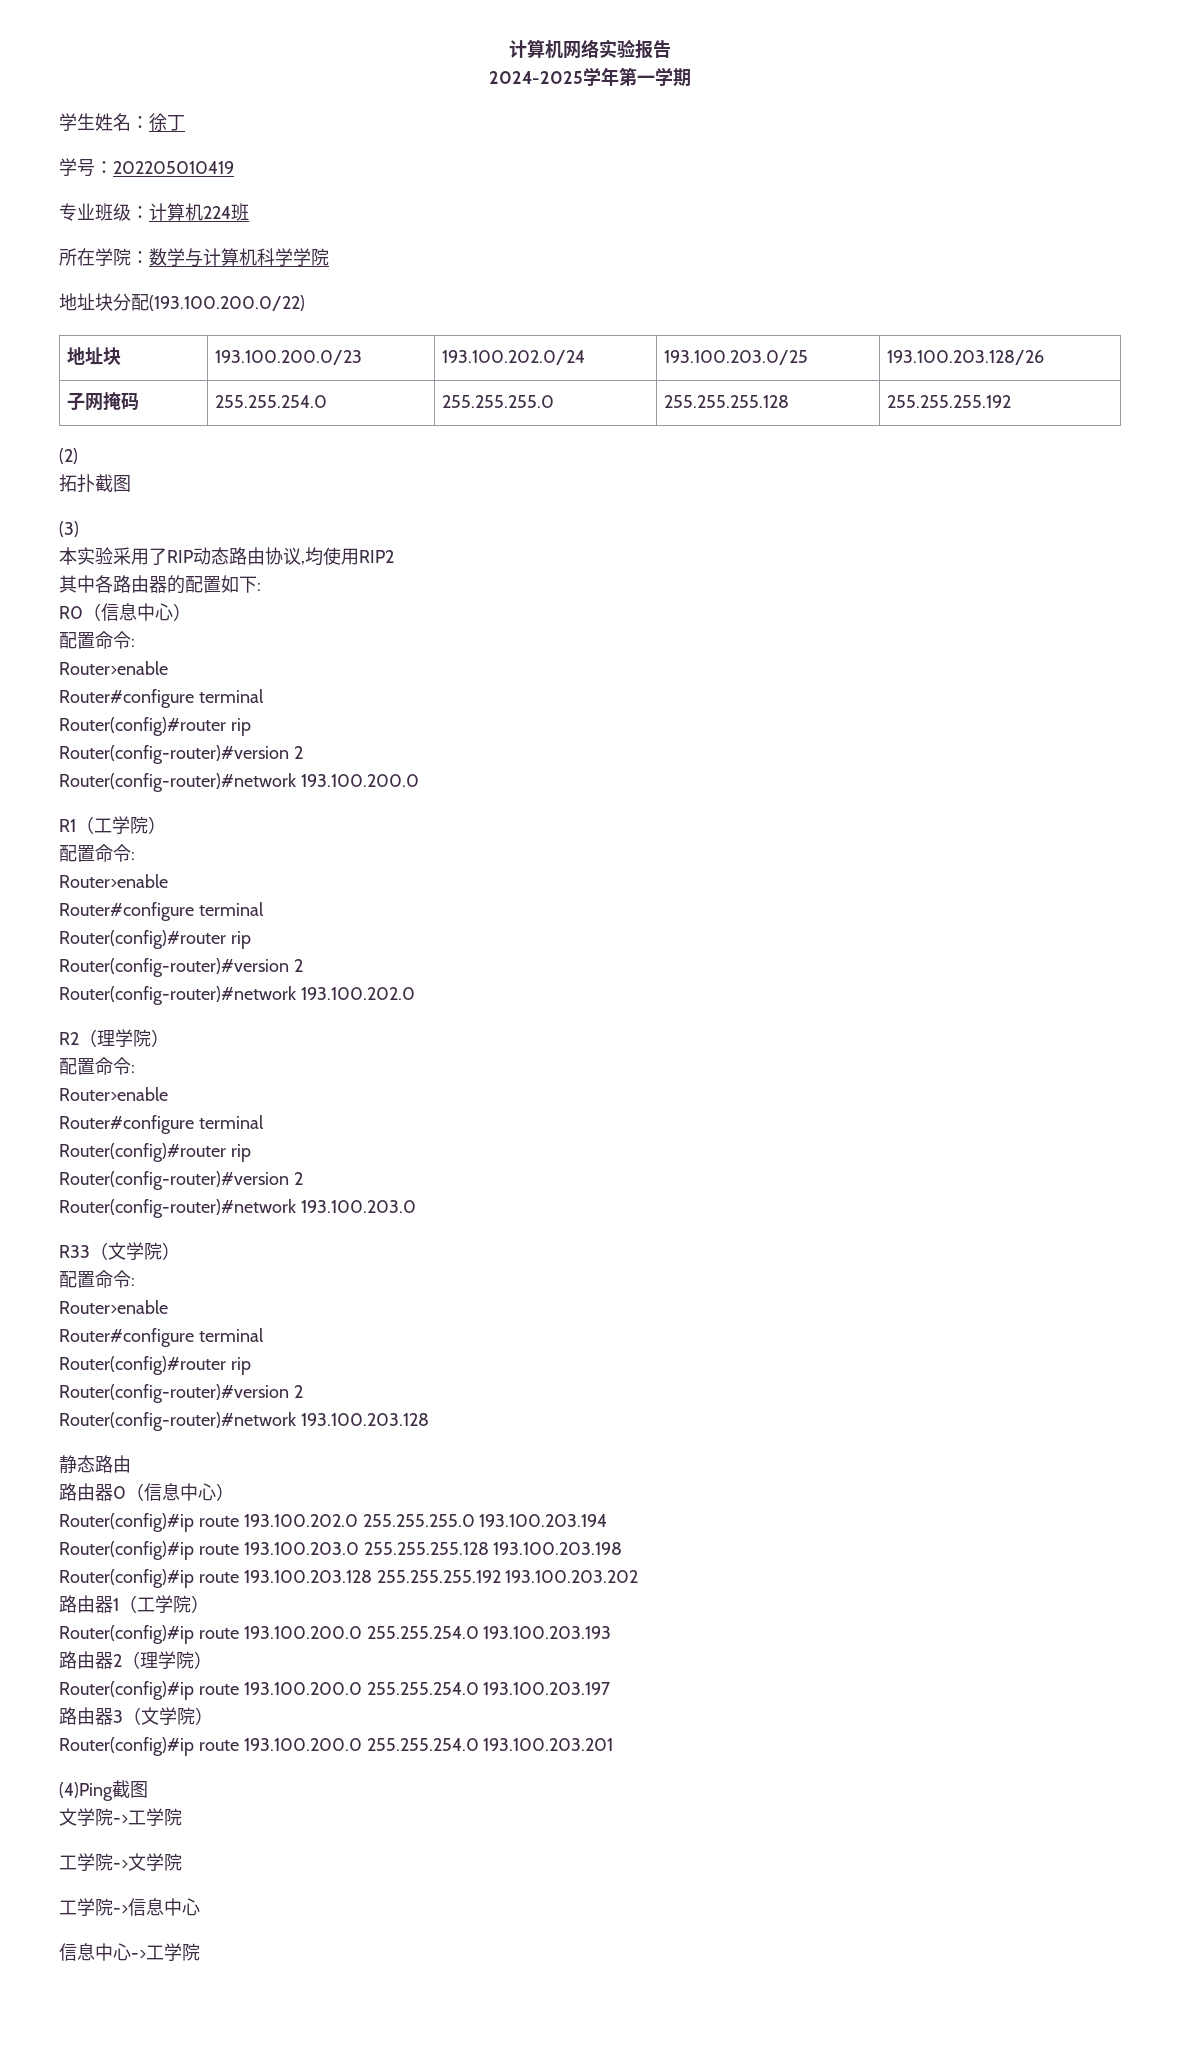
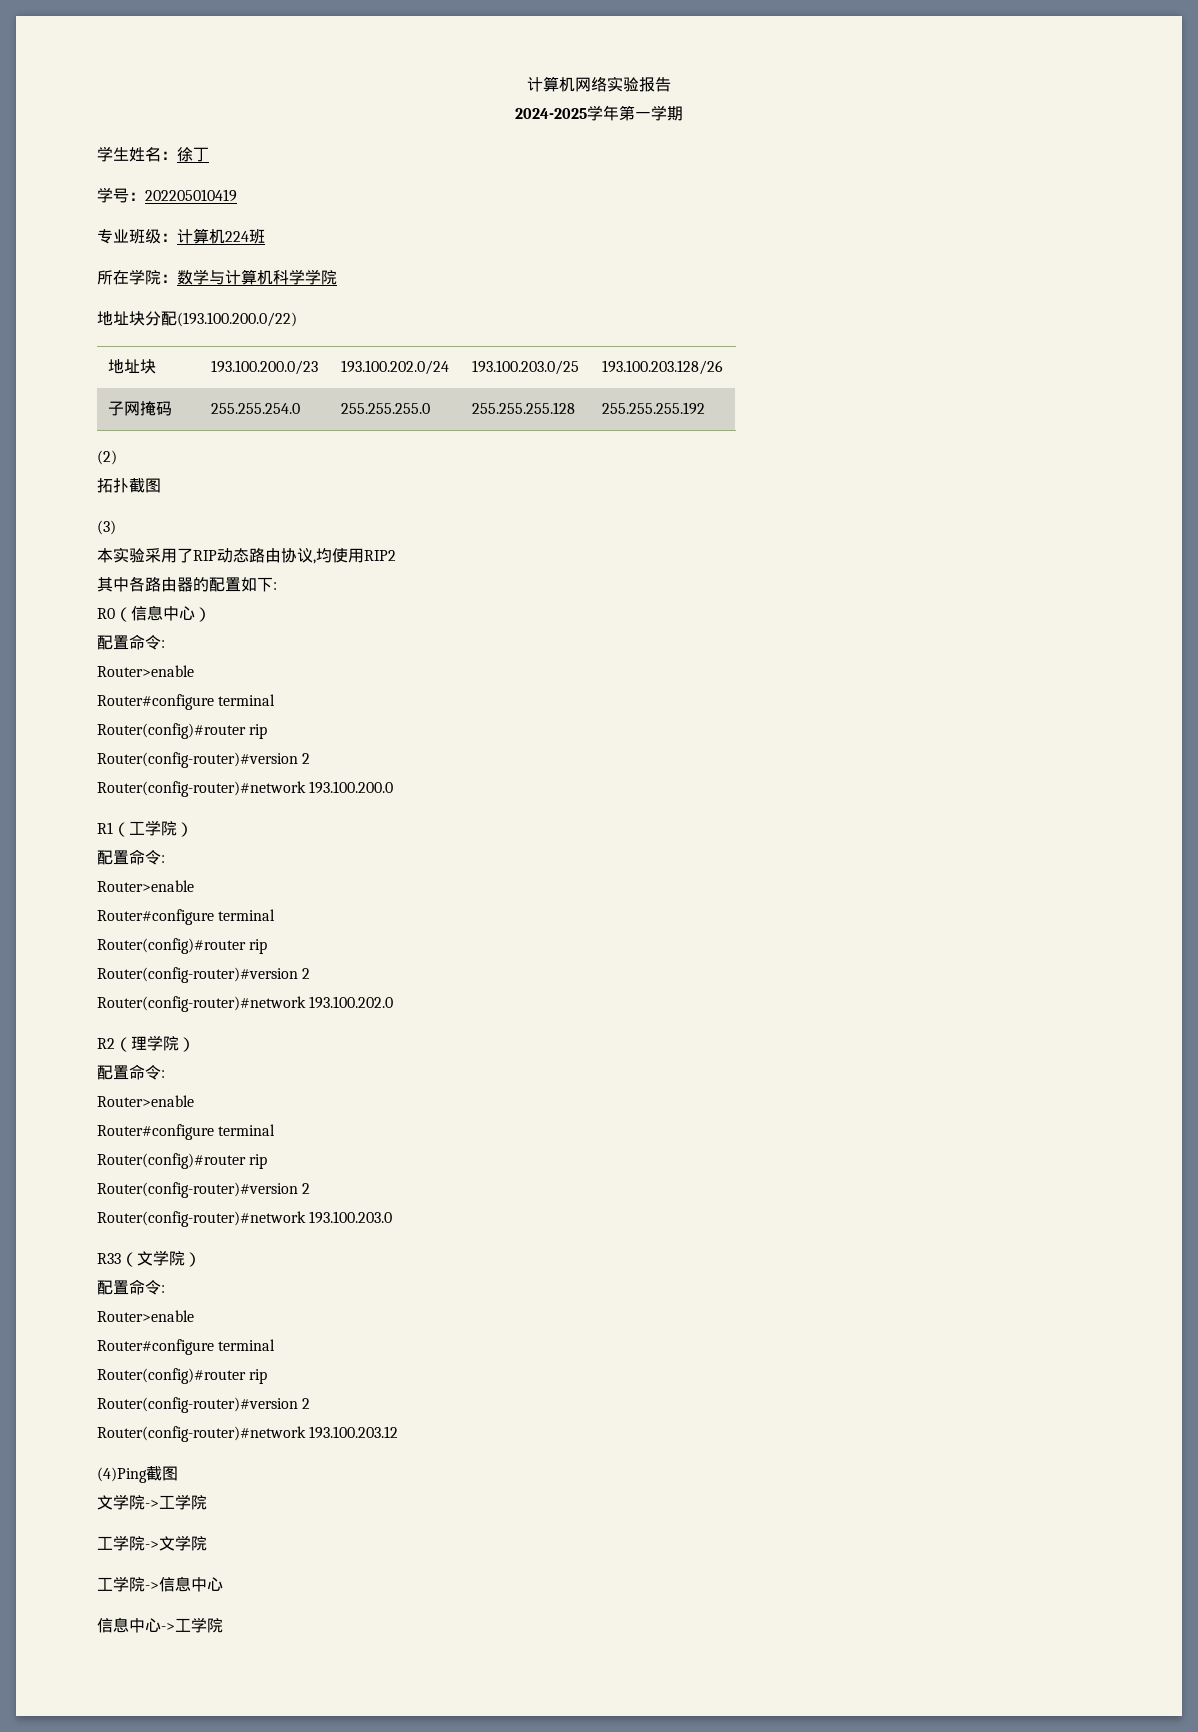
[300,1413,429,1426] [59,1455,131,1473] [59,1483,234,1501] [59,1513,608,1532] [59,1541,623,1560] [59,1569,639,1588] [59,1595,209,1613] [59,1625,612,1644] [59,1651,212,1669] [59,1681,611,1700] [59,1707,213,1725] [59,1737,614,1756] 193.100.203.128 // 静态路由 // 路由器0（信息中心） // Router(config)#ip route 193.100.202.0 255.255.255.0 193.100.203.194 // Router(config)#ip route 193.100.203.0 255.255.255.128 193.100.203.198 // Router(config)#ip route 193.100.203.128 255.255.255.192 193.100.203.202 // 路由器1（工学院） // Router(config)#ip route 193.100.200.0 255.255.254.0 193.100.203.193 // 路由器2（理学院） // Router(config)#ip route 193.100.200.0 255.255.254.0 193.100.203.197 // 路由器3（文学院） // Router(config)#ip route 193.100.200.0 255.255.254.0 193.100.203.201 -> [309,1426,399,1439] 193.100.203.12

